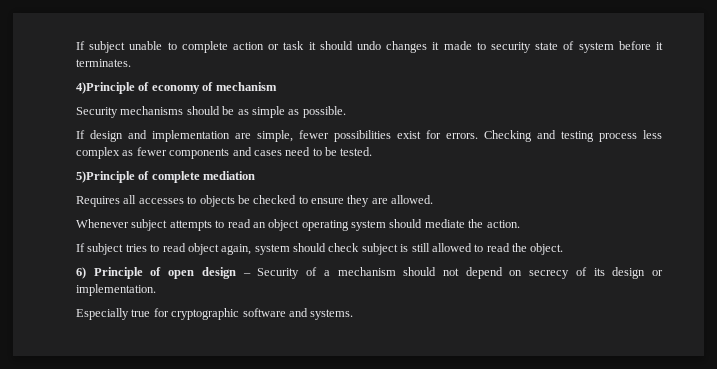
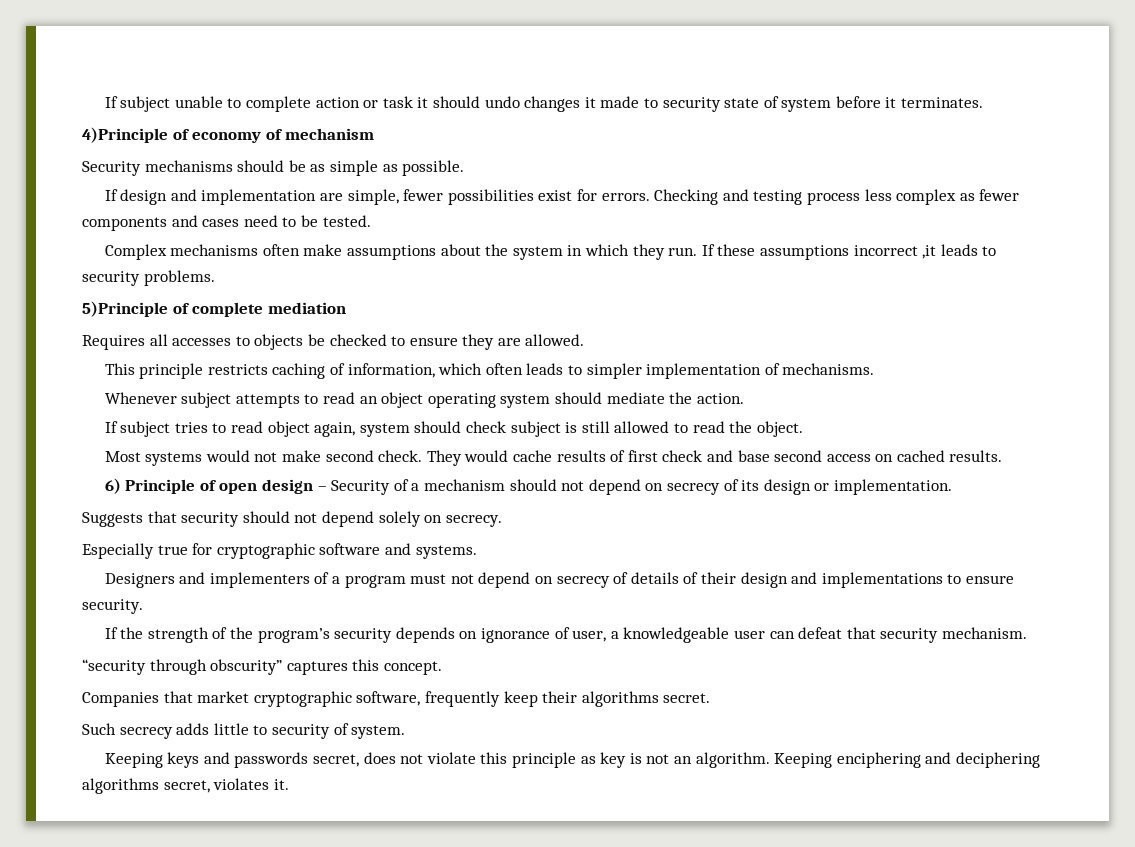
(373, 151) none -> [104,244,997,260] [82,270,215,286] // Complex mechanisms often make assumptions about the system in which they run. If these assumptions incorrect ,it leads to security problems.
(434, 199) none -> [104,363,875,379] // This principle restricts caching of information, which often leads to simpler implementation of mechanisms.
(564, 249) none -> [104,450,1003,466] // Most systems would not make second check. They would cache results of first check and base second access on cached results.
(156, 290) none -> [82,511,502,527] // Suggests that security should not depend solely on secrecy.
(354, 314) none -> [104,572,1014,588] [82,599,143,614] [104,627,1027,643] [82,659,442,675] [82,691,711,707] [82,723,406,739] [104,752,1040,768] [82,778,289,794] // Designers and implementers of a program must not depend on secrecy of details of their design and implementations to ensure security. // If the strength of the program’s security depends on ignorance of user, a knowledgeable user can defeat that security mechanism. // “security through obscurity” captures this concept. // Companies that market cryptographic software, frequently keep their algorithms secret. // Such secrecy adds little to security of system. // Keeping keys and passwords secret, does not violate this principle as key is not an algorithm. Keeping enciphering and deciphering algorithms secret, violates it.

